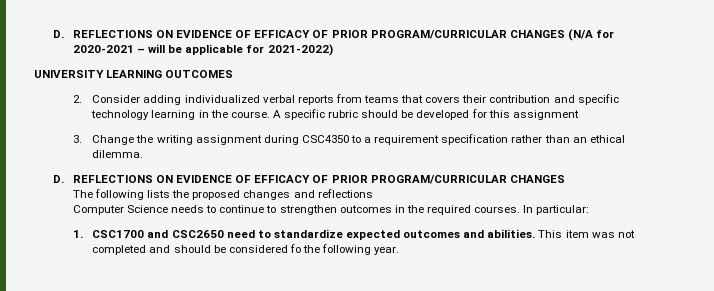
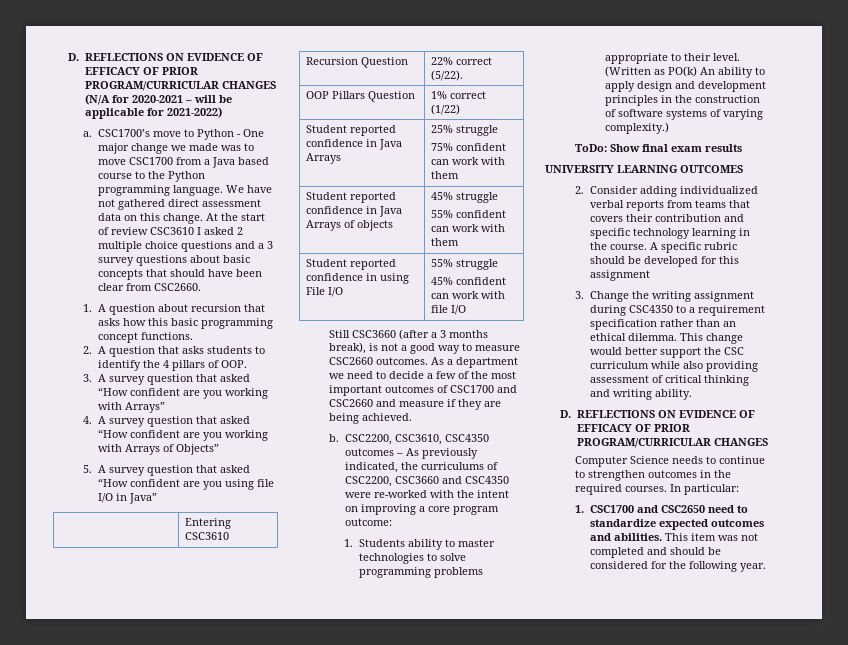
(333, 50) none -> [83,129,265,140] [98,143,255,154] [98,157,270,168] [98,171,206,182] [98,185,273,196] [98,199,262,210] [98,213,266,224] [98,227,244,235] [98,241,274,252] [98,255,251,266] [98,269,263,280] [98,283,202,291] [83,304,266,315] [98,318,274,329] [98,332,194,343] [83,346,266,357] [98,360,248,371] [83,374,251,385] [98,387,269,399] [98,402,166,413] [83,416,251,427] [98,429,269,441] [98,444,220,455] [83,465,251,476] [98,478,275,490] [98,493,158,504] [184,518,231,529] [184,532,229,540] [305,57,408,68] [430,57,492,65] [430,70,463,81] [305,91,415,102] [430,91,486,99] [430,104,460,115] [305,125,396,136] [305,139,402,150] [305,153,341,164] [430,125,498,136] [430,143,506,151] [430,157,505,165] [430,171,459,179] [305,192,396,203] [305,206,402,217] [305,220,393,231] [430,192,498,203] [430,210,506,218] [430,224,505,232] [430,238,459,246] [305,259,396,270] [305,273,409,284] [305,287,343,297] [430,259,498,270] [430,277,506,285] [430,291,505,299] [430,305,466,315] [329,329,489,340] [329,342,521,354] [329,357,519,368] [329,371,517,379] [329,385,518,396] [329,399,502,410] [329,413,413,424] [329,434,489,445] [344,448,478,459] [344,462,498,473] [344,476,509,487] [344,490,509,498] [344,504,499,515] [344,518,392,526] [344,539,496,550] [359,553,467,564] [359,567,484,578] [605,53,741,64] [605,66,766,78] [605,81,767,92] [605,95,761,106] [605,109,764,120] [605,122,670,134] [575,144,743,152] // a. CSC1700’s move to Python - One major change we made was to move CSC1700 from a Java based course to the Python programming language. We have not gathered direct assessment data on this change. At the start of review CSC3610 I asked 2 multiple choice questions and a 3 survey questions about basic concepts that should have been clear from CSC2660. // 1. A question about recursion that asks how this basic programming concept functions. // 2. A question that asks students to identify the 4 pillars of OOP. // 3. A survey question that asked “How confident are you working with Arrays” // 4. A survey question that asked “How confident are you working with Arrays of Objects” // 5. A survey question that asked “How confident are you using file I/O in Java” // | Entering CSC3610 // Recursion Question | 22% correct (5/22). // OOP Pillars Question | 1% correct (1/22) // Student reported confidence in Java Arrays | 25% struggle // 75% confident can work with them // Student reported confidence in Java Arrays of objects | 45% struggle // 55% confident can work with them // Student reported confidence in using File I/O | 55% struggle // 45% confident can work with file I/O // Still CSC3660 (after a 3 months break), is not a good way to measure CSC2660 outcomes. As a department we need to decide a few of the most important outcomes of CSC1700 and CSC2660 and measure if they are being achieved. // b. CSC2200, CSC3610, CSC4350 outcomes – As previously indicated, the curriculums of CSC2200, CSC3660 and CSC4350 were re-worked with the intent on improving a core program outcome: // 1. Students ability to master technologies to solve programming problems appropriate to their level. (Written as PO(k) An ability to apply design and development principles in the construction of software systems of varying complexity.) // ToDo: Show final exam results
(144, 154) none -> [680,333,744,344] [590,347,745,358] [590,361,759,372] [590,375,750,386] [590,389,693,400] This change would better support the CSC curriculum while also providing assessment of critical thinking and writing ability.
[72,189,373,200] // The following lists the proposed changes and reflections -> (768, 442) none
[289,244,301,253] fo -> [651,561,668,569] for

